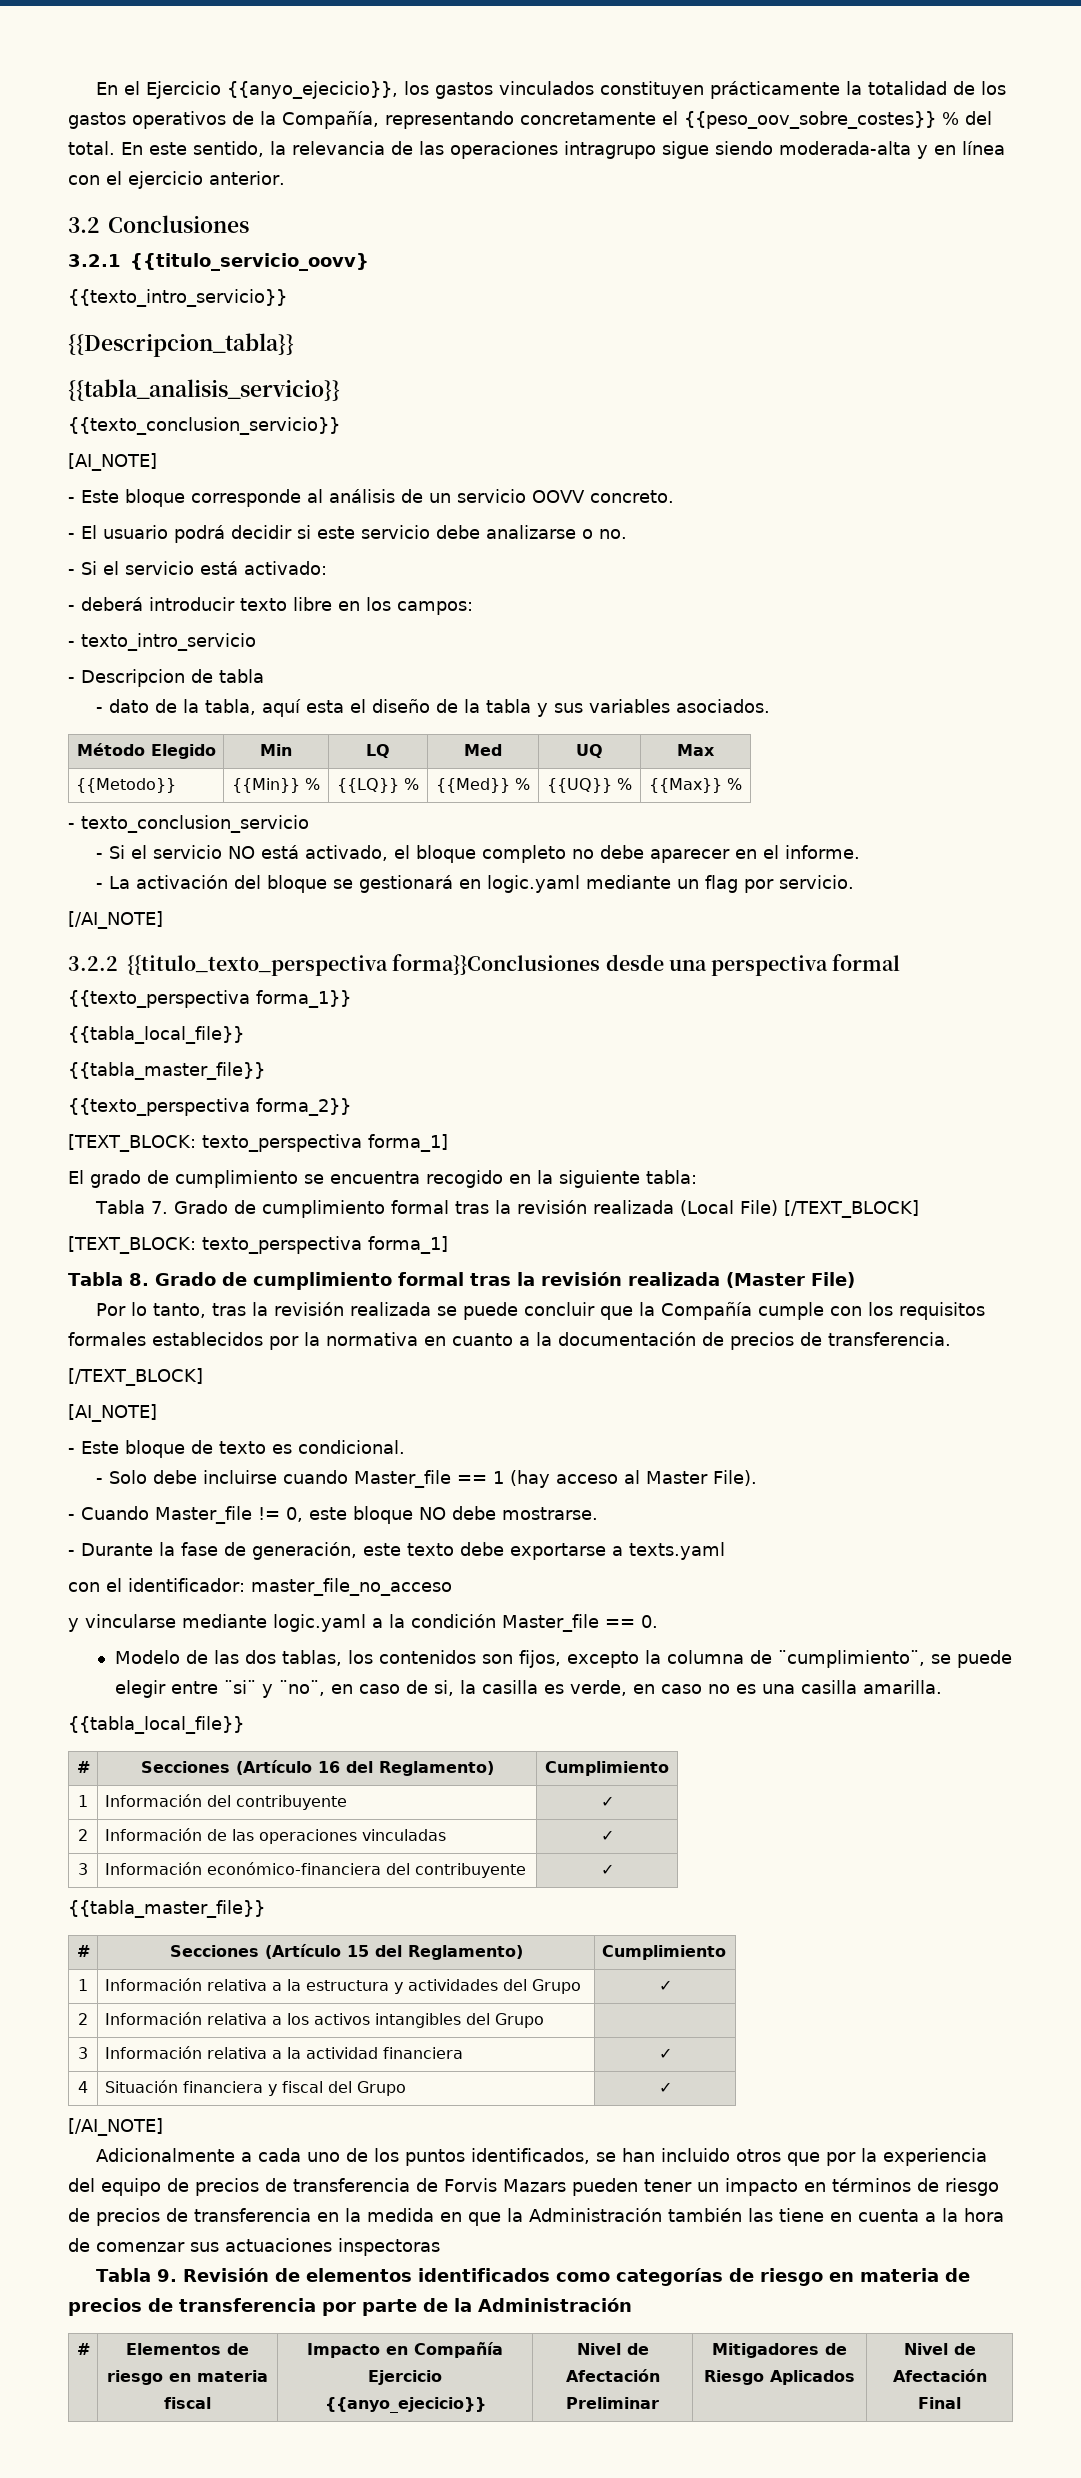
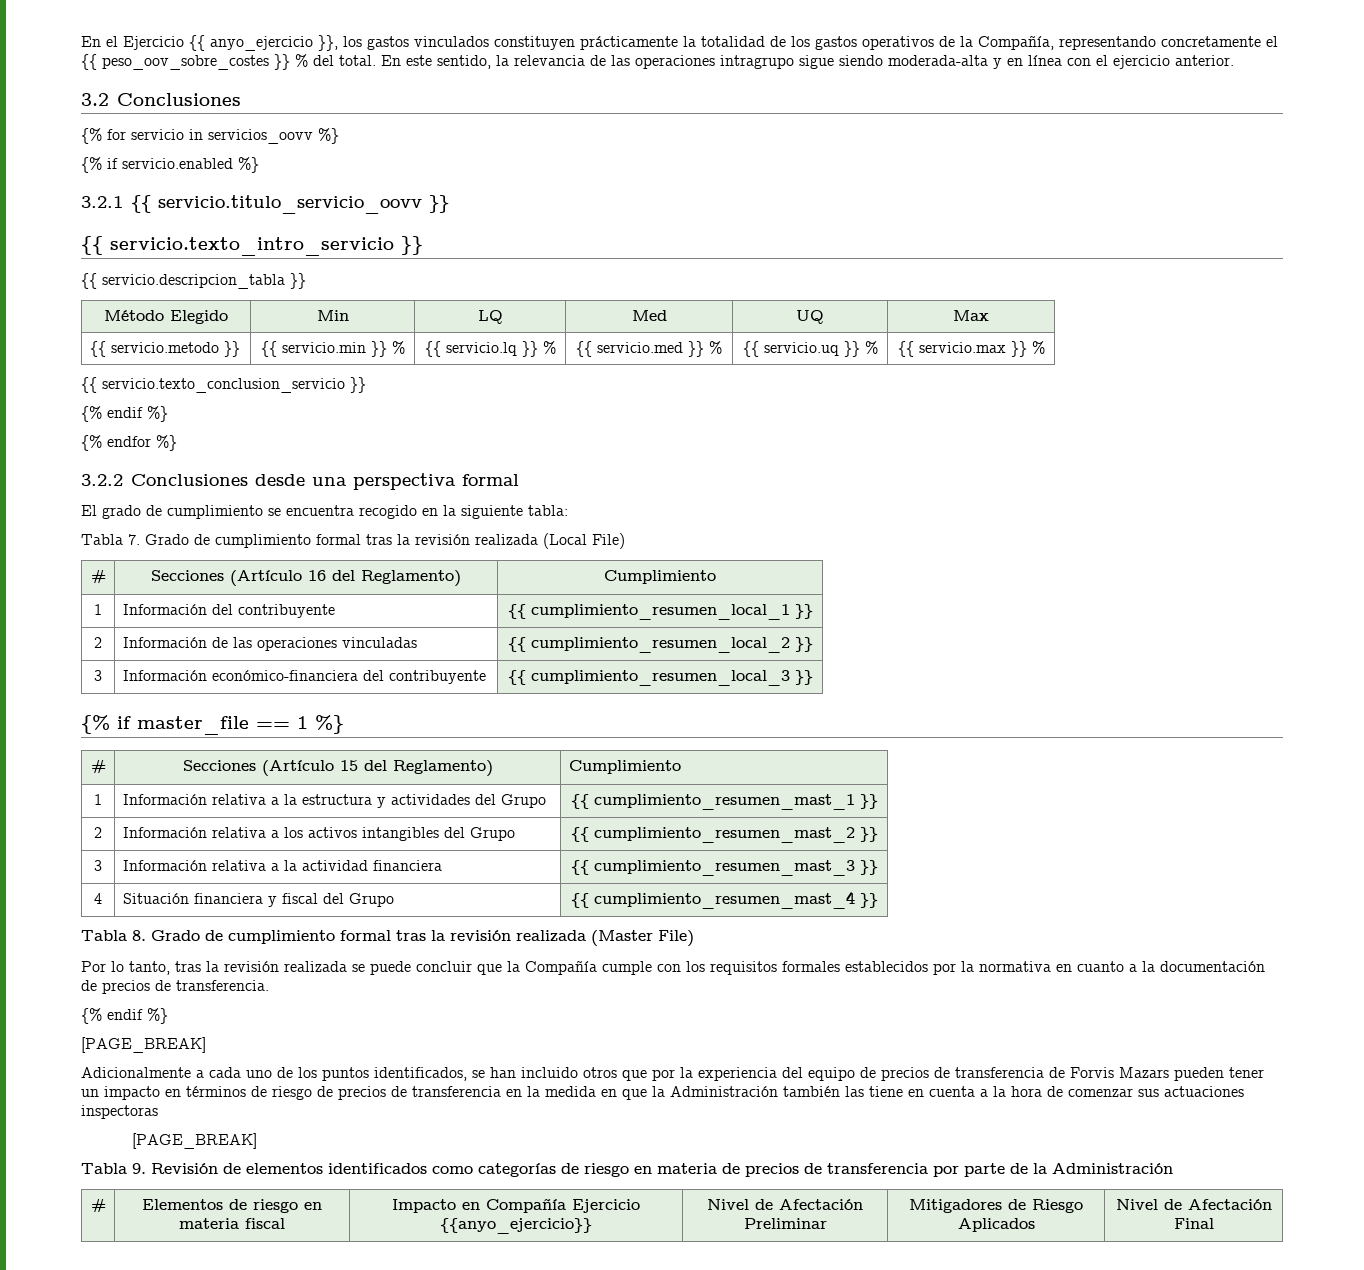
[226,81,398,99] {{anyo_ejecicio}}, -> [189,35,338,51] {{ anyo_ejercicio }},
[684,111,936,129] {{peso_oov_sobre_costes}} -> [81,54,290,70] {{ peso_oov_sobre_costes }}
[68,253,369,271] [68,289,287,307] [68,333,294,357] [68,379,340,401] [68,417,340,435] [68,453,157,471] [68,489,674,507] [68,525,627,543] [68,561,327,575] [68,597,473,615] [68,633,256,651] [68,669,264,687] [95,699,770,717] 3.2.1 {{titulo_servicio_oovv} // {{texto_intro_servicio}} // {{Descripcion_tabla}} // {{tabla_analisis_servicio}} // {{texto_conclusion_servicio}} // [AI_NOTE] // - Este bloque corresponde al análisis de un servicio OOVV concreto. // - El usuario podrá decidir si este servicio debe analizarse o no. // - Si el servicio está activado: // - deberá introducir texto libre en los campos: // - texto_intro_servicio // - Descripcion de tabla // - dato de la tabla, aquí esta el diseño de la tabla y sus variables asociados. -> [81,128,339,144] [81,157,259,173] [81,195,449,214] [81,236,423,256] [81,273,306,289] {% for servicio in servicios_oovv %} // {% if servicio.enabled %} // 3.2.1 {{ servicio.titulo_servicio_oovv }} // {{ servicio.texto_intro_servicio }} // {{ servicio.descripcion_tabla }}
[75,778,176,793] [232,778,320,793] [337,778,419,793] [436,778,530,793] [547,778,632,793] [649,778,742,793] [68,815,309,833] [95,845,860,863] [95,875,854,893] [68,911,163,929] {{Metodo}} | {{Min}} % | {{LQ}} % | {{Med}} % | {{UQ}} % | {{Max}} % // - texto_conclusion_servicio // - Si el servicio NO está activado, el bloque completo no debe aparecer en el informe. // - La activación del bloque se gestionará en logic.yaml mediante un flag por servicio. // [/AI_NOTE] -> [89,341,240,357] [260,341,405,357] [424,341,556,357] [576,341,722,357] [742,341,878,357] [897,341,1045,357] [81,377,366,393] [81,406,168,422] [81,435,177,451] {{ servicio.metodo }} | {{ servicio.min }} % | {{ servicio.lq }} % | {{ servicio.med }} % | {{ servicio.uq }} % | {{ servicio.max }} % // {{ servicio.texto_conclusion_servicio }} // {% endif %} // {% endfor %}
[127,954,601,976] {{titulo_texto_perspectiva forma}}Conclusiones -> [131,474,248,486] Conclusiones
[68,990,351,1008] [68,1026,244,1044] [68,1062,265,1080] [68,1098,351,1116] [68,1134,448,1152] // {{texto_perspectiva forma_1}} // {{tabla_local_file}} // {{tabla_master_file}} // {{texto_perspectiva forma_2}} // [TEXT_BLOCK: texto_perspectiva forma_1] -> (519, 480) none
[783,1200,919,1218] [68,1236,448,1254] [/TEXT_BLOCK] // [TEXT_BLOCK: texto_perspectiva forma_1] -> [90,569,106,584] [151,570,461,587] [604,570,716,584] [94,604,102,615] [122,604,335,618] [507,604,813,620] [94,637,102,648] [122,637,417,651] [507,637,813,653] [94,670,102,681] [122,670,486,684] [507,670,813,686] [81,715,344,735] [90,759,106,774] [182,760,493,777] [568,760,681,774] [94,794,102,805] [122,794,546,808] [570,794,878,810] [94,827,102,838] [122,827,515,841] [570,827,878,843] [94,860,102,871] [122,860,442,871] [570,860,878,876] [94,893,102,904] [122,893,394,907] [570,891,878,909] // # | Secciones (Artículo 16 del Reglamento) | Cumplimiento // 1 | Información del contribuyente | {{ cumplimiento_resumen_local_1 }} // 2 | Información de las operaciones vinculadas | {{ cumplimiento_resumen_local_2 }} // 3 | Información económico-financiera del contribuyente | {{ cumplimiento_resumen_local_3 }} // {% if master_file == 1 %} // # | Secciones (Artículo 15 del Reglamento) | Cumplimiento // 1 | Información relativa a la estructura y actividades del Grupo | {{ cumplimiento_resumen_mast_1 }} // 2 | Información relativa a los activos intangibles del Grupo | {{ cumplimiento_resumen_mast_2 }} // 3 | Información relativa a la actividad financiera | {{ cumplimiento_resumen_mast_3 }} // 4 | Situación financiera y fiscal del Grupo | {{ cumplimiento_resumen_mast_4 }}
[68,1368,203,1386] [68,1404,157,1422] [68,1440,405,1458] [95,1470,757,1488] [68,1506,598,1524] [68,1542,725,1560] [68,1578,452,1596] [68,1614,658,1632] [114,1650,1012,1668] [114,1680,942,1698] [68,1716,244,1734] [76,1761,90,1773] [140,1760,494,1776] [545,1761,669,1776] [78,1795,88,1807] [104,1794,347,1810] [600,1796,614,1807] [78,1829,88,1841] [104,1828,446,1844] [600,1830,614,1841] [78,1863,88,1875] [104,1862,526,1878] [600,1864,614,1875] [68,1900,265,1918] [76,1945,90,1957] [169,1944,523,1960] [601,1945,726,1960] [78,1979,88,1991] [104,1978,581,1994] [658,1980,672,1991] [78,2013,88,2025] [104,2012,544,2028] [78,2047,88,2059] [104,2046,463,2059] [658,2048,672,2059] [78,2081,88,2093] [104,2080,406,2096] [658,2082,672,2093] [68,2118,163,2136] [/TEXT_BLOCK] // [AI_NOTE] // - Este bloque de texto es condicional. // - Solo debe incluirse cuando Master_file == 1 (hay acceso al Master File). // - Cuando Master_file != 0, este bloque NO debe mostrarse. // - Durante la fase de generación, este texto debe exportarse a texts.yaml // con el identificador: master_file_no_acceso // y vincularse mediante logic.yaml a la condición Master_file == 0. // Modelo de las dos tablas, los contenidos son fijos, excepto la columna de ¨cumplimiento¨, se puede elegir entre ¨si¨ y ¨no¨, en caso de si, la casilla es verde, en caso no es una casilla amarilla. // {{tabla_local_file}} // # | Secciones (Artículo 16 del Reglamento) | Cumplimiento // 1 | Información del contribuyente | ✓ // 2 | Información de las operaciones vinculadas | ✓ // 3 | Información económico-financiera del contribuyente | ✓ // {{tabla_master_file}} // # | Secciones (Artículo 15 del Reglamento) | Cumplimiento // 1 | Información relativa a la estructura y actividades del Grupo | ✓ // 2 | Información relativa a los activos intangibles del Grupo | // 3 | Información relativa a la actividad financiera | ✓ // 4 | Situación financiera y fiscal del Grupo | ✓ // [/AI_NOTE] -> [81,1008,168,1024] [81,1037,206,1053] {% endif %} // [PAGE_BREAK]
(440, 2247) none -> [131,1133,257,1149] // [PAGE_BREAK]
[324,2397,486,2413] {{anyo_ejecicio}} -> [440,1218,592,1234] {{anyo_ejercicio}}

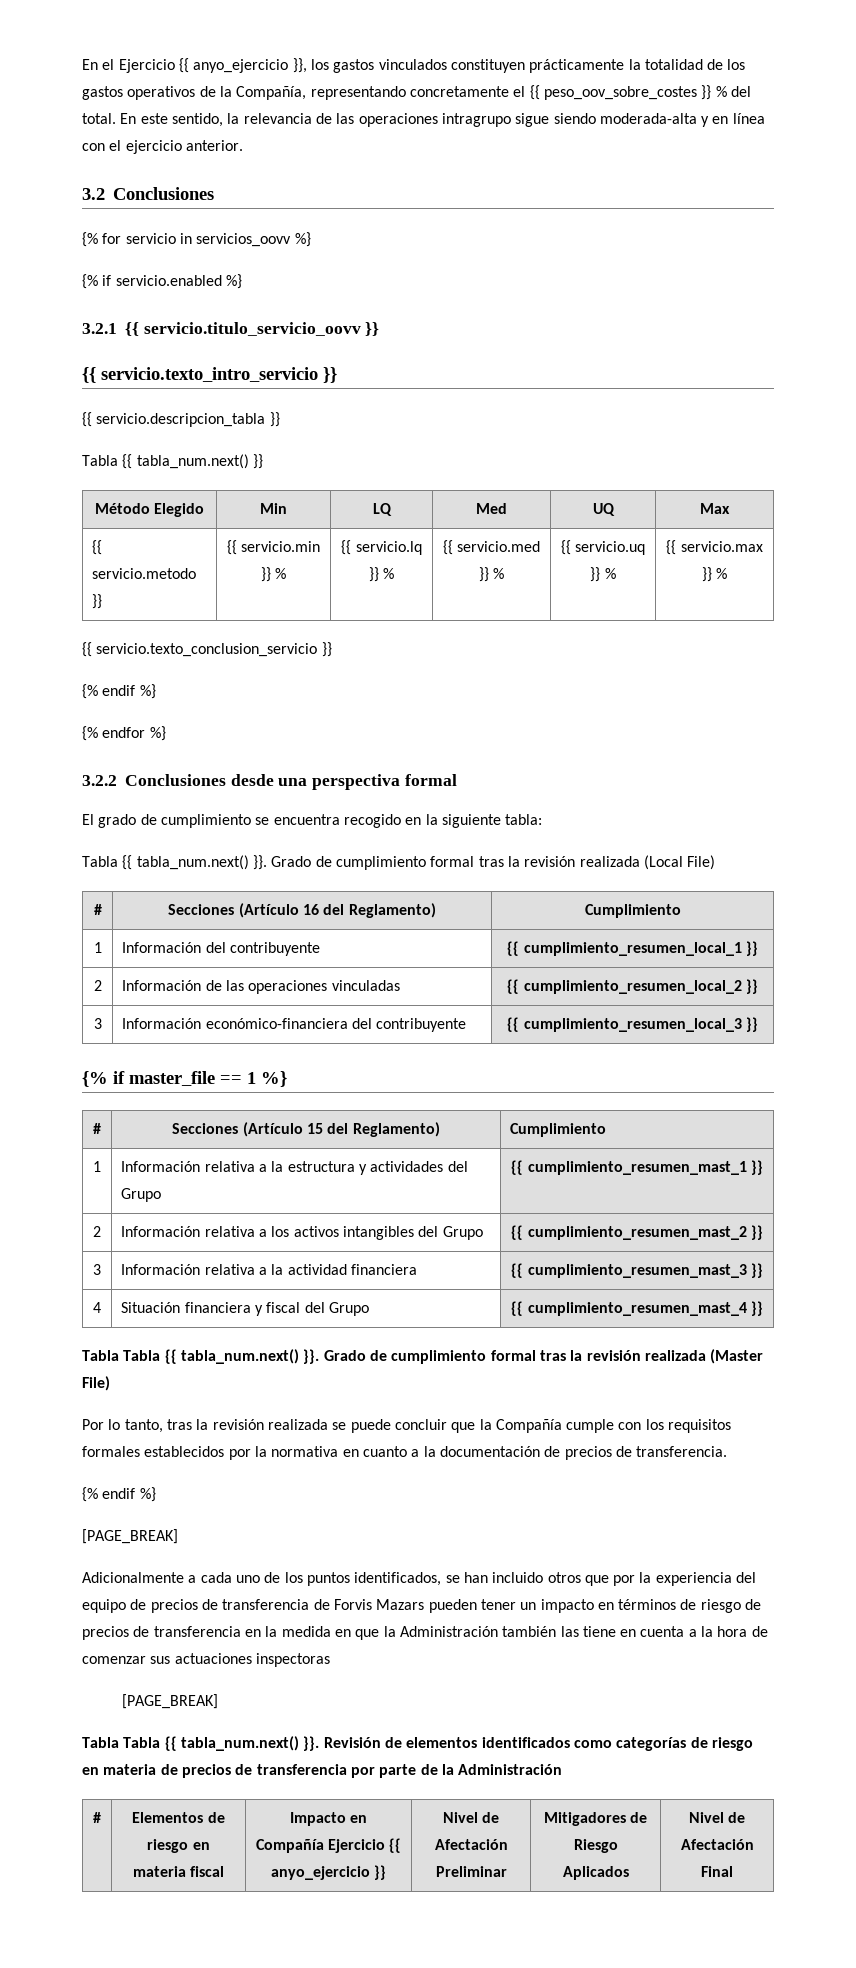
(306, 281) none -> [82,454,263,469] // Tabla {{ tabla_num.next() }}
[128,534,140,545] 7. -> [122,855,267,870] {{ tabla_num.next() }}.
[132,930,146,941] 8. -> [123,1349,320,1364] Tabla {{ tabla_num.next() }}.
[132,1163,146,1174] 9. -> [123,1736,320,1751] Tabla {{ tabla_num.next() }}.
[440,1218,592,1234] {{anyo_ejercicio}} -> [389,1838,402,1853] [270,1865,387,1880] {{ anyo_ejercicio }}

